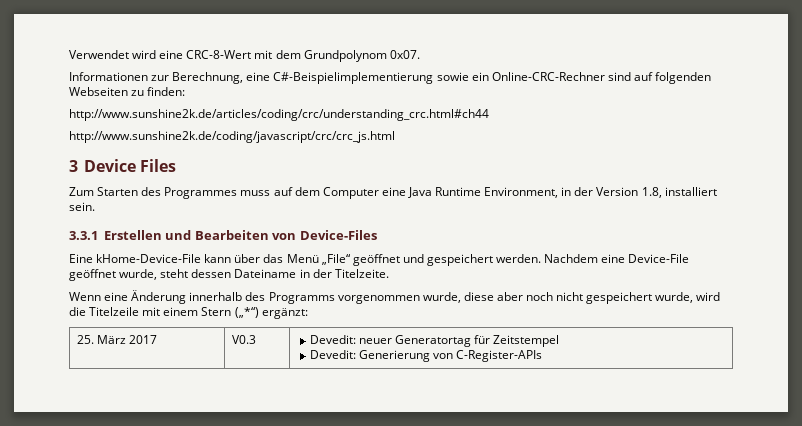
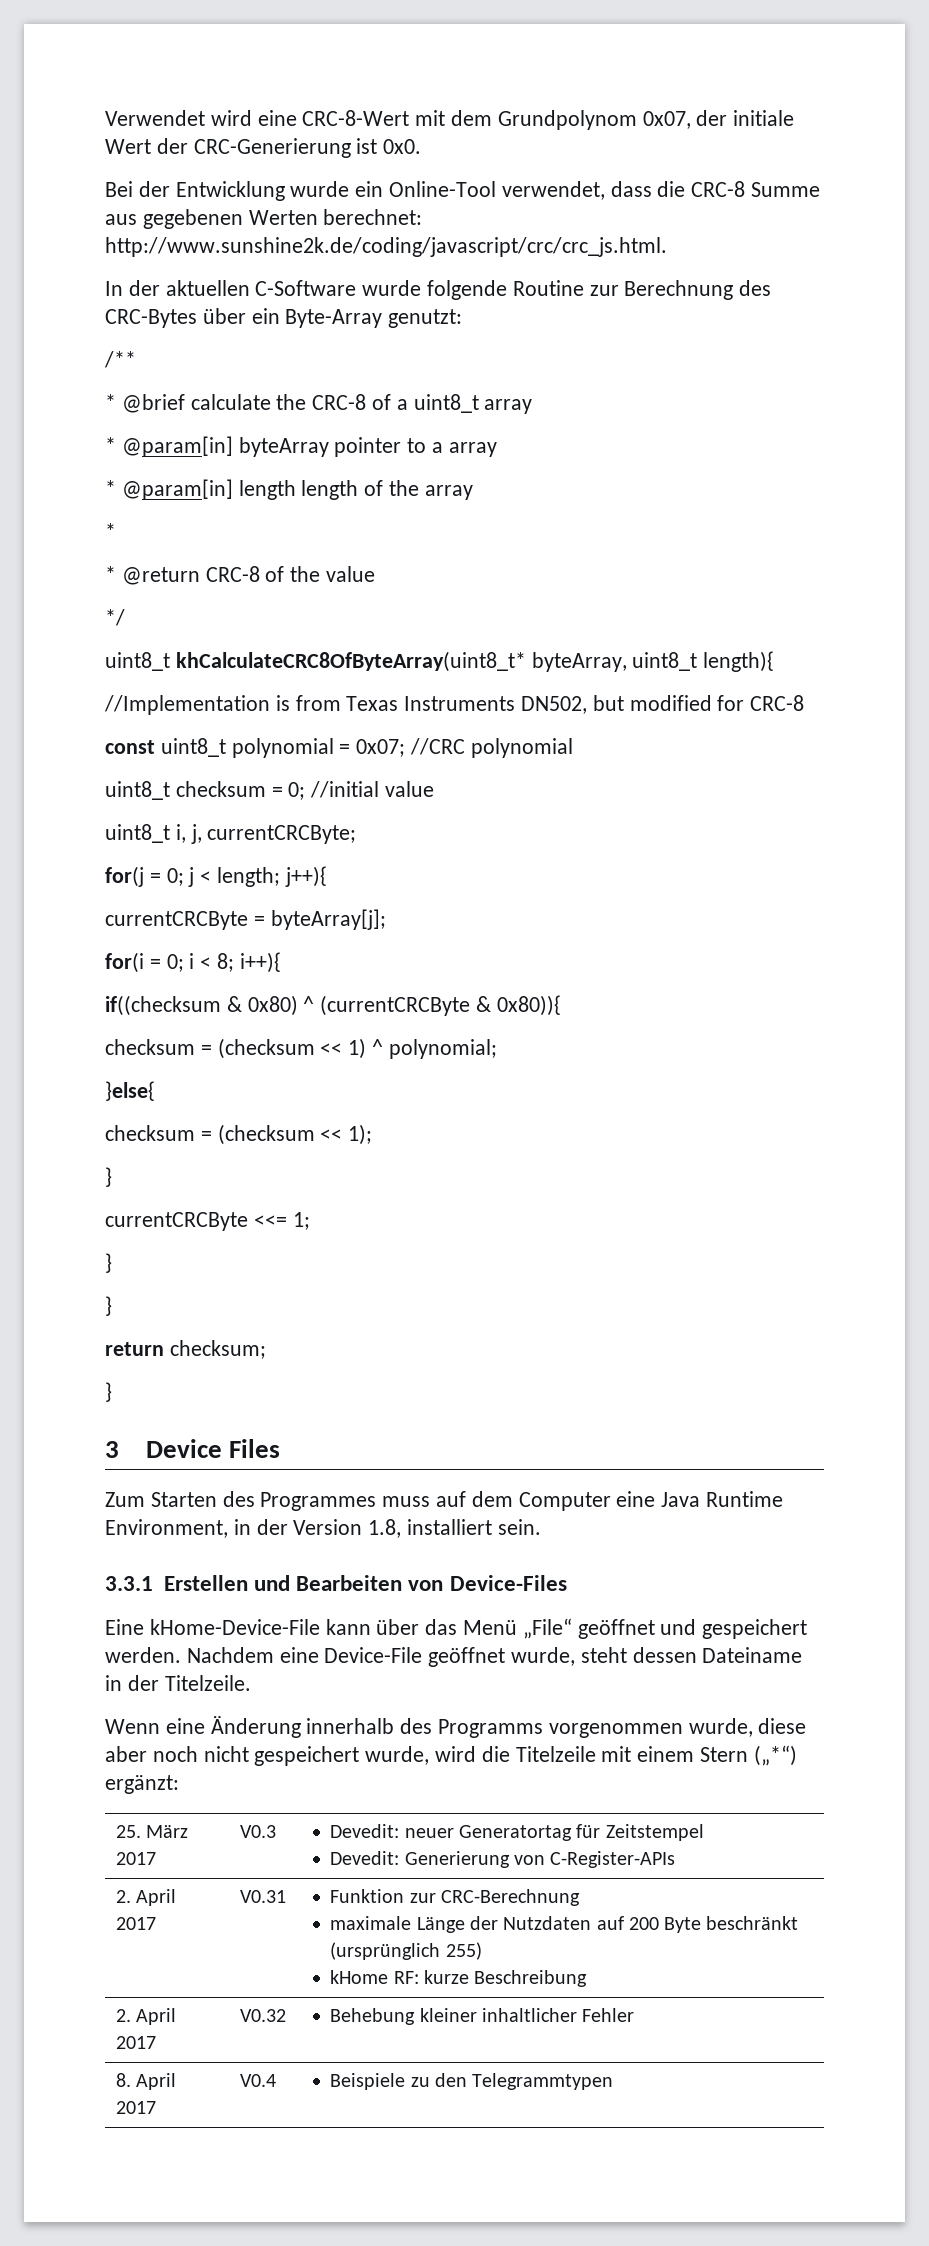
[389,50,420,59] [69,72,712,84] [69,87,186,96] [69,109,489,121] [69,131,395,143] 0x07. // Informationen zur Berechnung, eine C#-Beispielimplementierung sowie ein Online-CRC-Rechner sind auf folgenden Webseiten zu finden: // http://www.sunshine2k.de/articles/coding/crc/understanding_crc.html#ch44 // http://www.sunshine2k.de/coding/javascript/crc/crc_js.html -> [642,110,795,129] [105,138,422,158] [105,181,821,201] [105,209,423,229] [105,237,667,257] [105,280,772,300] [105,308,463,328] [104,351,136,368] [105,394,533,414] [105,436,497,457] [105,479,473,500] [105,523,116,539] [105,566,376,585] [105,609,125,626] [105,651,775,672] [104,695,805,715] [105,738,573,758] [105,781,435,800] [105,824,357,844] [105,866,327,887] [105,909,386,930] [105,952,281,973] [105,995,561,1016] [105,1038,497,1059] [105,1081,155,1101] [105,1124,373,1145] [105,1167,112,1187] [105,1212,310,1231] [105,1253,112,1273] [105,1296,112,1316] [105,1340,266,1359] [105,1382,112,1402] 0x07, der initiale Wert der CRC-Generierung ist 0x0. // Bei der Entwicklung wurde ein Online-Tool verwendet, dass die CRC-8 Summe aus gegebenen Werten berechnet: http://www.sunshine2k.de/coding/javascript/crc/crc_js.html. // In der aktuellen C-Software wurde folgende Routine zur Berechnung des CRC-Bytes über ein Byte-Array genutzt: // /** // * @brief calculate the CRC-8 of a uint8_t array // * @param[in] byteArray pointer to a array // * @param[in] length length of the array // * // * @return CRC-8 of the value // */ // uint8_t khCalculateCRC8OfByteArray(uint8_t* byteArray, uint8_t length){ // //Implementation is from Texas Instruments DN502, but modified for CRC-8 // const uint8_t polynomial = 0x07; //CRC polynomial // uint8_t checksum = 0; //initial value // uint8_t i, j, currentCRCByte; // for(j = 0; j < length; j++){ // currentCRCByte = byteArray[j]; // for(i = 0; i < 8; i++){ // if((checksum & 0x80) ^ (currentCRCByte & 0x80)){ // checksum = (checksum << 1) ^ polynomial; // }else{ // checksum = (checksum << 1); // } // currentCRCByte <<= 1; // } // } // return checksum; // }
[334,269,389,278] Titelzeite. -> [164,1675,251,1691] Titelzeile.
(543, 356) none -> [115,1889,177,1906] [115,1917,156,1930] [239,1890,286,1903] [330,1889,580,1906] [330,1916,799,1933] [330,1942,482,1960] [330,1970,588,1987] [115,2008,177,2025] [115,2036,156,2049] [239,2009,286,2022] [330,2008,635,2025] [115,2073,177,2090] [115,2101,156,2114] [239,2074,276,2087] [330,2073,614,2090] // 2. April 2017 | V0.31 | Funktion zur CRC-Berechnung // maximale Länge der Nutzdaten auf 200 Byte beschränkt (ursprünglich 255) // kHome RF: kurze Beschreibung // 2. April 2017 | V0.32 | Behebung kleiner inhaltlicher Fehler // 8. April 2017 | V0.4 | Beispiele zu den Telegrammtypen

